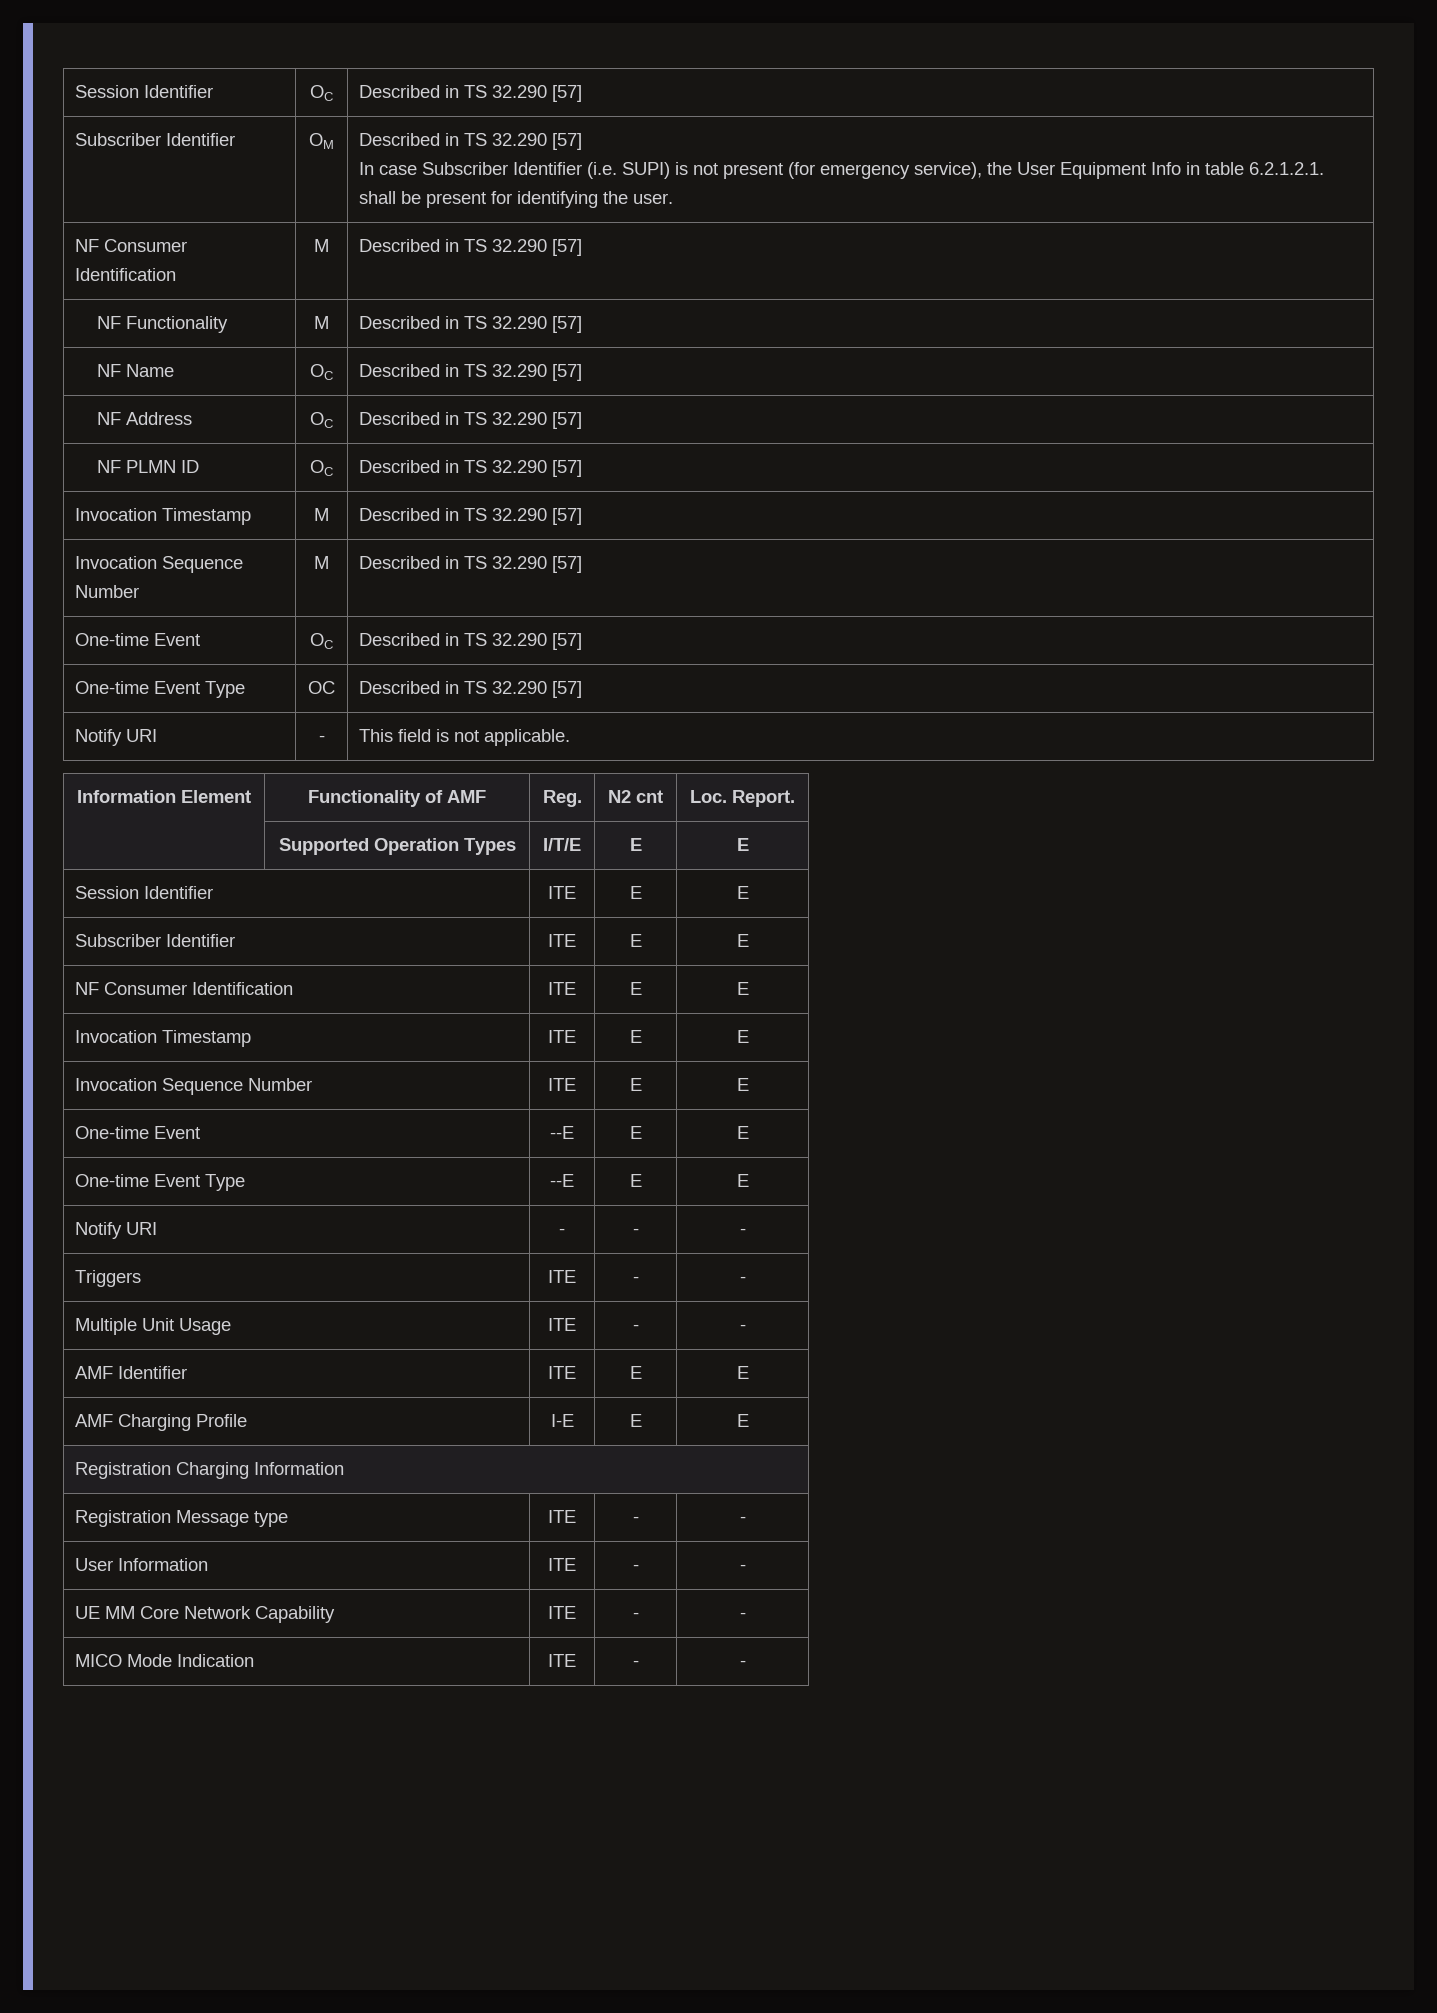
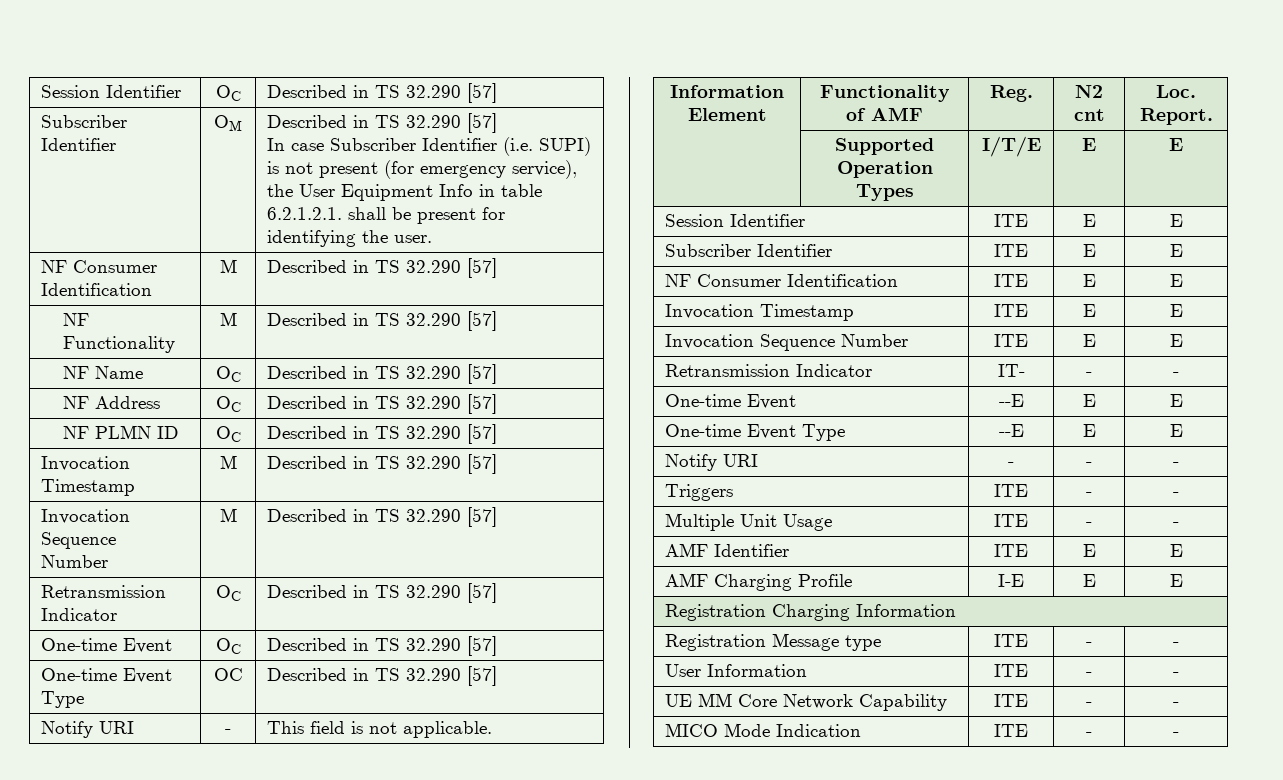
(583, 564) none -> [41,585,167,598] [41,608,118,621] [215,585,241,601] [267,583,498,603] // Retransmission Indicator | OC | Described in TS 32.290 [57]
(749, 1084) none -> [665,364,873,377] [997,364,1025,377] [1086,372,1092,377] [1173,372,1179,377] // Retransmission Indicator | IT- | - | -

